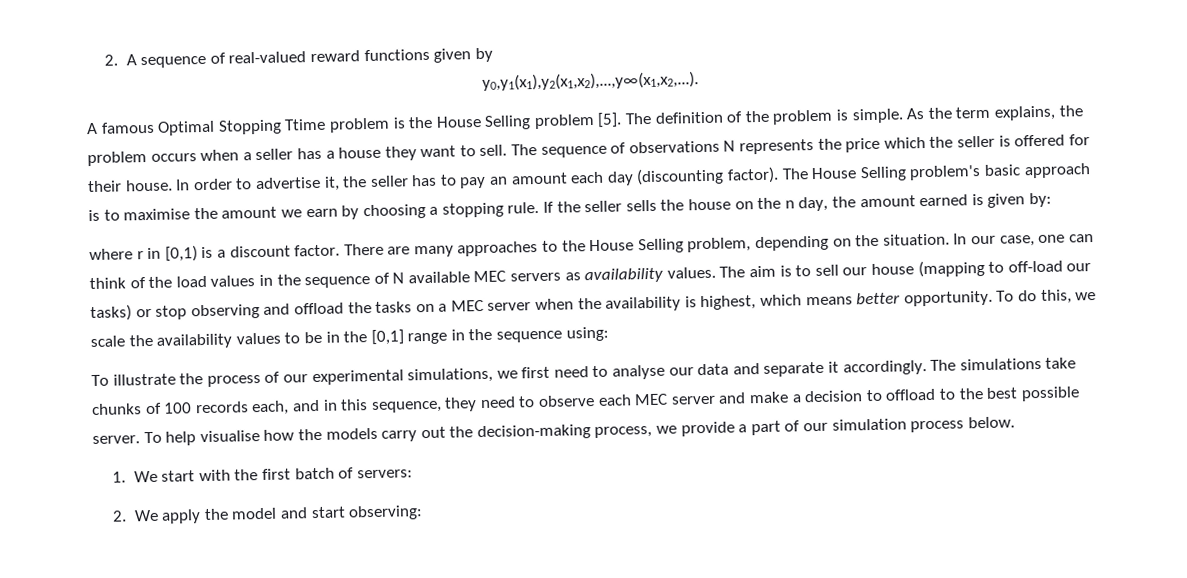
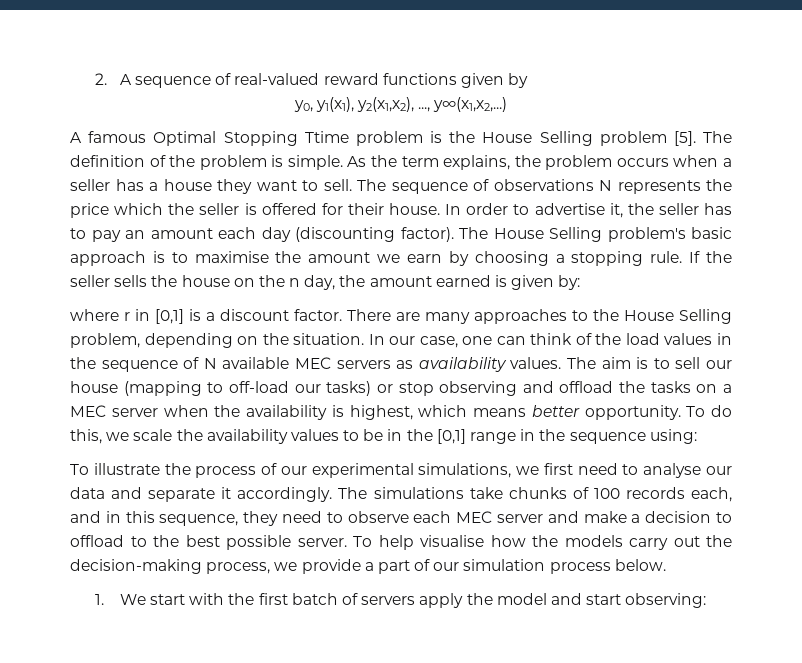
[481,71,699,91] y0,y1(x1),y2(x1,x2),...,y∞(x1,x2,...). -> [293,97,508,112] y0, y1(x1), y2(x1,x2), ..., y∞(x1,x2,...)
[164,245,198,262] [0,1) -> [155,309,184,324] [0,1]
[356,469,413,479] [112,509,159,522] servers: // 2. We -> [361,596,416,605] servers

